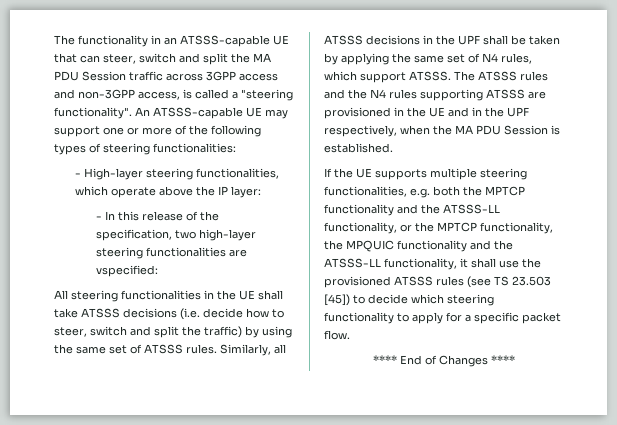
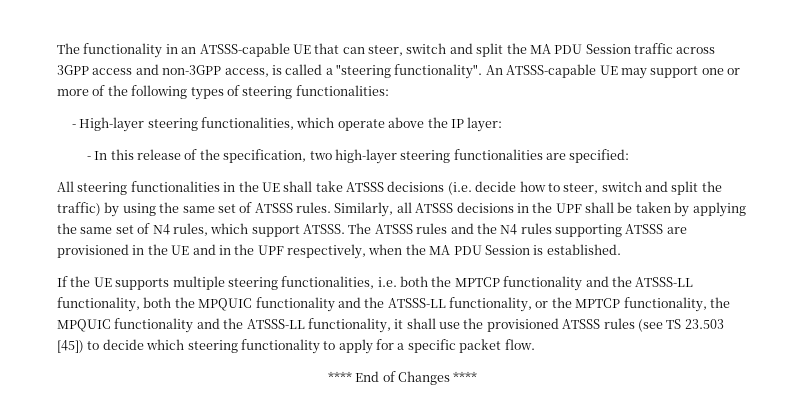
[96,265,159,277] vspecified: -> [569,149,630,163] specified:
[410,188,430,198] e.g. -> [377,277,397,287] i.e.
(397, 228) none -> [143,297,532,312] both the MPQUIC functionality and the ATSSS-LL functionality,

